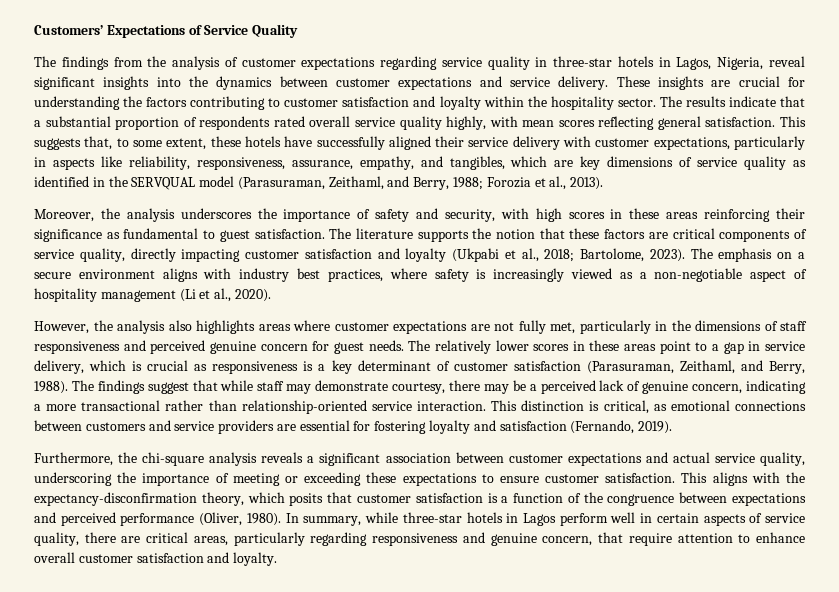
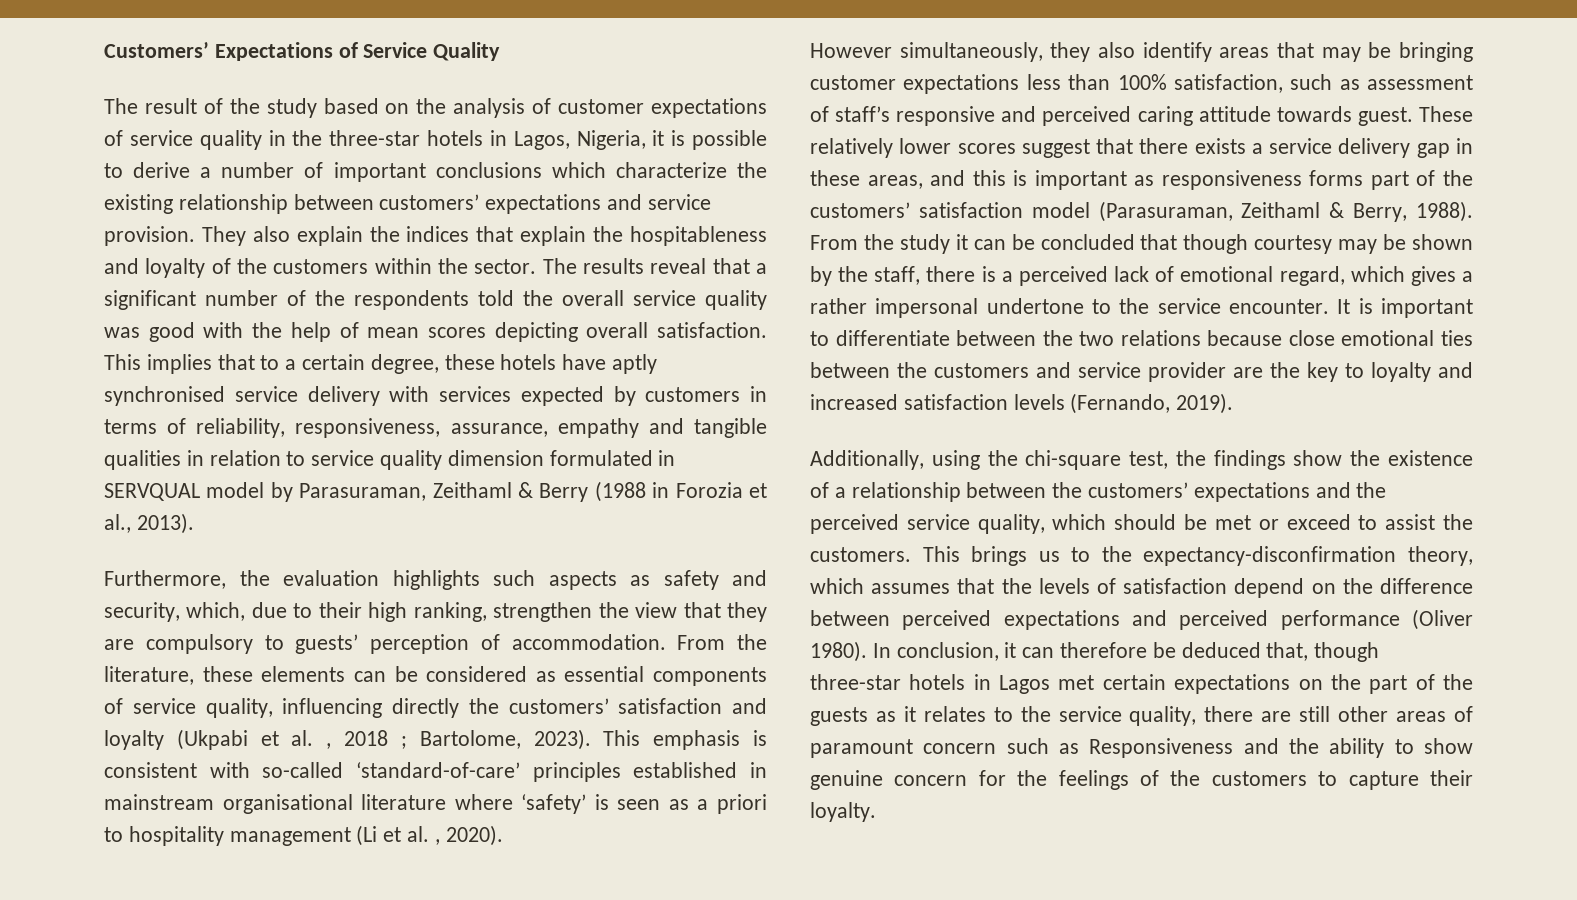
[61,56,143,70] findings from -> [144,98,410,118] result of the study based on
[380,56,438,70] regarding -> [104,130,123,146] of
(548, 62) none -> [292,130,323,146] the
[768,56,805,67] [34,76,806,90] [34,96,481,110] reveal significant insights into the dynamics between customer expectations and service delivery. These insights are crucial for understanding the factors contributing to customer satisfaction and loyalty -> [652,130,767,150] [104,162,767,182] [104,194,711,214] [104,226,768,246] [104,258,369,278] it is possible to derive a number of important conclusions which characterize the existing relationship between customers’ expectations and service provision. They also explain the indices that explain the hospitableness and loyalty of the customers
[550,96,614,110] hospitality -> (468, 266) none
[728,96,776,107] indicate -> [650,258,707,274] reveal
[45,116,806,130] [34,136,805,150] [34,156,806,170] [34,176,604,190] [34,208,805,222] [34,228,808,242] [34,248,300,262] substantial proportion of respondents rated overall service quality highly, with mean scores reflecting general satisfaction. This suggests that, to some extent, these hotels have successfully aligned their service delivery with customer expectations, particularly in aspects like reliability, responsiveness, assurance, empathy, and tangibles, which are key dimensions of service quality as identified in the SERVQUAL model (Parasuraman, Zeithaml, and Berry, 1988; Forozia et al., 2013). // Moreover, the analysis underscores the importance of safety and security, with high scores in these areas reinforcing their significance as fundamental to guest satisfaction. The literature supports the notion that these factors are critical components of service quality, directly impacting customer -> [104,290,767,310] [104,322,767,342] [104,354,658,374] [104,386,767,406] [104,418,767,438] [104,450,676,470] [104,481,767,502] [104,513,194,534] [104,570,767,590] [104,602,767,622] [104,634,767,654] [104,666,767,686] [104,698,609,718] significant number of the respondents told the overall service quality was good with the help of mean scores depicting overall satisfaction. This implies that to a certain degree, these hotels have aptly synchronised service delivery with services expected by customers in terms of reliability, responsiveness, assurance, empathy and tangible qualities in relation to service quality dimension formulated in SERVQUAL model by Parasuraman, Zeithaml & Berry (1988 in Forozia et al., 2013). // Furthermore, the evaluation highlights such aspects as safety and security, which, due to their high ranking, strengthen the view that they are compulsory to guests’ perception of accommodation. From the literature, these elements can be considered as essential components of service quality, influencing directly the customers’
[521,248,805,262] [34,268,807,282] al., 2018; Bartolome, 2023). The emphasis on a secure environment aligns with industry best practices, where safety is increasingly viewed as a non-negotiable aspect of -> [291,729,767,750] [104,762,767,782] [104,794,767,814] [104,827,123,842] al. , 2018 ; Bartolome, 2023). This emphasis is consistent with so-called ‘standard-of-care’ principles established in mainstream organisational literature where ‘safety’ is seen as a priori to
[214,288,232,302] al., -> [407,826,440,845] al. ,
[34,320,807,334] [34,340,805,354] [34,360,805,374] [34,380,807,394] [34,400,806,414] [34,420,673,434] [34,452,805,466] [34,472,805,486] [34,492,728,506] However, the analysis also highlights areas where customer expectations are not fully met, particularly in the dimensions of staff responsiveness and perceived genuine concern for guest needs. The relatively lower scores in these areas point to a gap in service delivery, which is crucial as responsiveness is a key determinant of customer satisfaction (Parasuraman, Zeithaml, and Berry, 1988). The findings suggest that while staff may demonstrate courtesy, there may be a perceived lack of genuine concern, indicating a more transactional rather than relationship-oriented service interaction. This distinction is critical, as emotional connections between customers and service providers are essential for fostering loyalty and satisfaction (Fernando, 2019). // Furthermore, the chi-square analysis reveals a significant association between customer expectations and actual service quality, underscoring the importance of meeting or exceeding these expectations to ensure customer satisfaction. This aligns with the expectancy-disconfirmation theory, which posits that customer satisfaction is a function of the congruence between -> [810,42,1473,62] [810,74,1473,94] [810,106,1473,126] [810,138,1473,158] [810,170,1473,190] [810,201,1473,222] [810,234,1473,254] [810,266,1473,286] [810,298,1473,318] [810,330,1473,346] [810,362,1473,382] [810,393,1234,414] [810,450,1473,470] [810,482,1387,502] [810,514,1473,534] [810,546,1473,566] [810,578,1473,598] [810,610,992,630] However simultaneously, they also identify areas that may be bringing customer expectations less than 100% satisfaction, such as assessment of staff’s responsive and perceived caring attitude towards guest. These relatively lower scores suggest that there exists a service delivery gap in these areas, and this is important as responsiveness forms part of the customers’ satisfaction model (Parasuraman, Zeithaml & Berry, 1988). From the study it can be concluded that though courtesy may be shown by the staff, there is a perceived lack of emotional regard, which gives a rather impersonal undertone to the service encounter. It is important to differentiate between the two relations because close emotional ties between the customers and service provider are the key to loyalty and increased satisfaction levels (Fernando, 2019). // Additionally, using the chi-square test, the findings show the existence of a relationship between the customers’ expectations and the perceived service quality, which should be met or exceed to assist the customers. This brings us to the expectancy-disconfirmation theory, which assumes that the levels of satisfaction depend on the difference between perceived
[199,512,243,526] (Oliver, -> [1412,609,1473,630] (Oliver
[303,512,805,526] [34,532,806,546] [34,552,230,563] summary, while three-star hotels in Lagos perform well in certain aspects of service quality, there are critical areas, particularly regarding responsiveness and genuine concern, that require attention to enhance overall customer satisfaction and -> [896,642,1380,662] [810,674,1473,694] [810,706,1473,726] [810,738,1473,758] [810,770,1473,790] conclusion, it can therefore be deduced that, though three-star hotels in Lagos met certain expectations on the part of the guests as it relates to the service quality, there are still other areas of paramount concern such as Responsiveness and the ability to show genuine concern for the feelings of the customers to capture their

